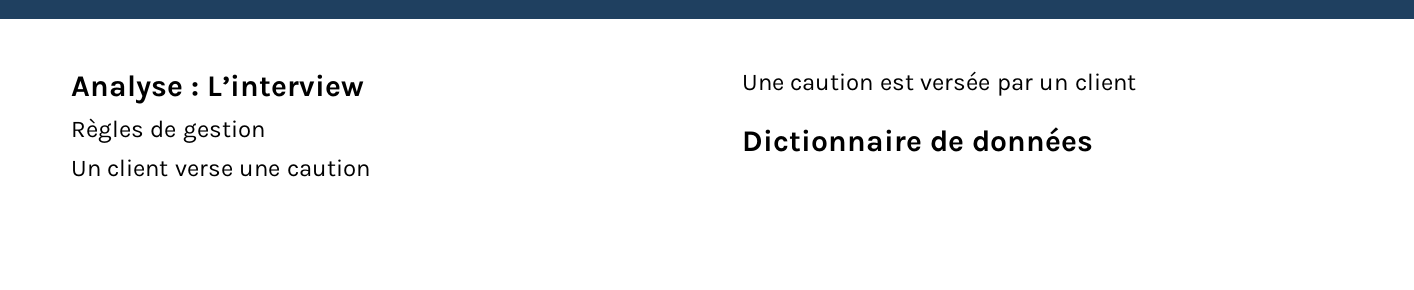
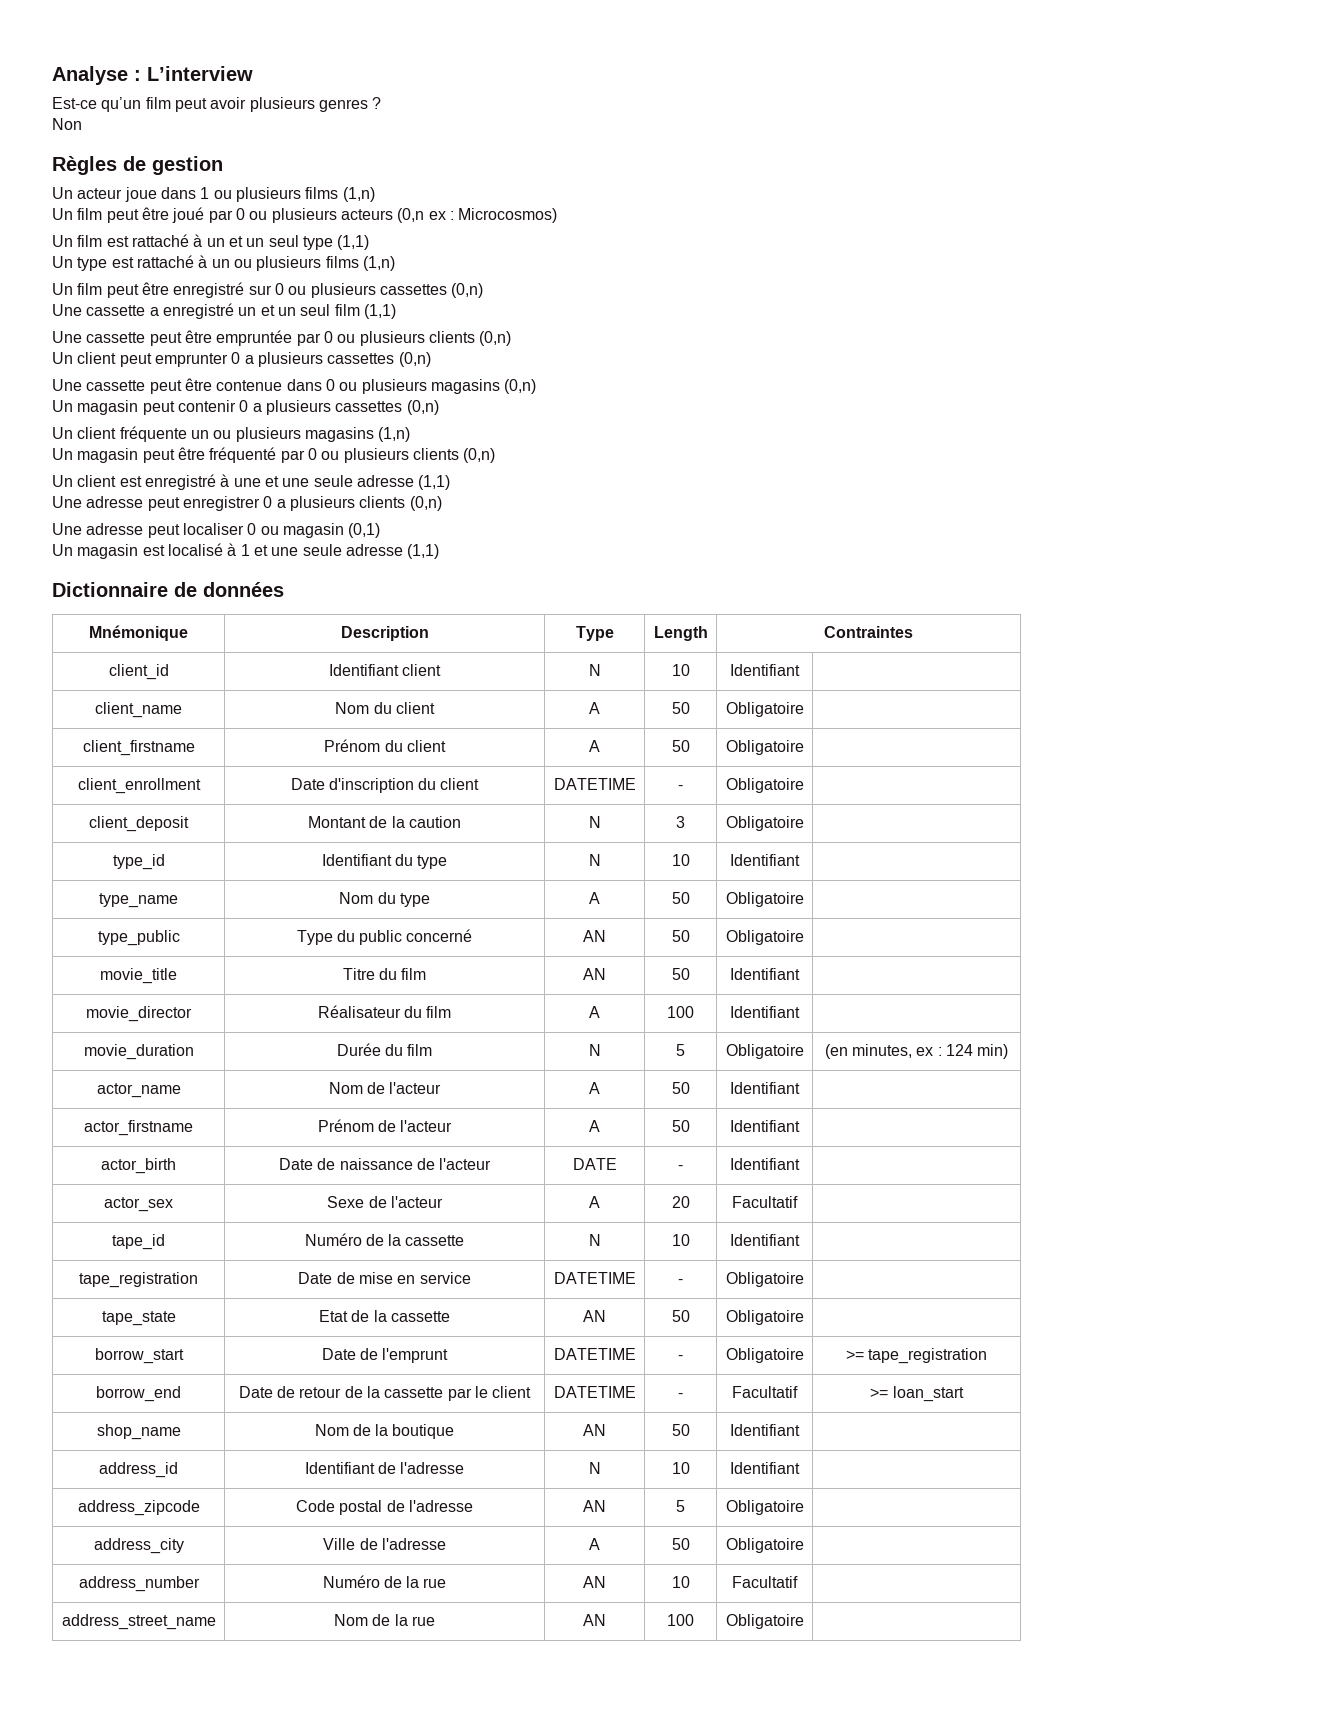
[71,118,265,143] [71,159,370,177] [742,71,1136,96] [742,127,1094,152] Règles de gestion // Un client verse une caution // Une caution est versée par un client // Dictionnaire de données -> [52,97,382,112] [52,118,82,130] [52,156,223,175] [52,187,375,202] [52,207,558,223] [52,234,370,250] [52,255,395,271] [52,282,484,298] [52,303,396,319] [52,330,512,346] [52,352,431,367] [52,378,537,394] [52,400,439,415] [52,426,411,442] [52,447,496,463] [52,474,451,490] [52,496,442,511] [52,523,381,538] [52,543,440,559] [52,582,284,597] [89,625,188,641] [340,626,429,641] [575,626,614,641] [653,626,708,641] [824,626,913,638] [108,664,169,680] [328,664,442,676] [588,664,601,676] [671,664,690,676] [730,664,800,676] [95,702,182,718] [335,702,435,714] [589,702,600,714] [671,702,690,714] [725,702,804,717] [82,740,195,756] [324,739,446,752] [589,740,600,752] [671,740,690,752] [725,740,804,755] [77,778,201,794] [290,778,480,793] [553,778,636,790] [678,785,683,790] [725,778,804,793] [89,816,189,832] [308,816,461,828] [588,816,601,828] [676,816,685,828] [725,816,804,831] [112,854,165,870] [321,854,448,869] [588,854,601,866] [671,854,690,866] [730,854,800,866] [99,893,178,908] [339,892,430,907] [589,892,600,904] [671,892,690,904] [725,892,804,907] [97,930,180,946] [296,929,473,945] [583,930,606,942] [671,930,690,942] [725,930,804,945] [100,968,177,984] [342,968,427,980] [583,968,606,980] [671,968,690,980] [730,968,800,980] [86,1006,192,1022] [317,1005,452,1018] [589,1006,600,1018] [667,1006,694,1018] [730,1006,800,1018] [83,1044,194,1060] [336,1043,433,1056] [588,1044,601,1056] [676,1044,685,1056] [725,1044,804,1059] [824,1044,1009,1059] [96,1083,181,1098] [328,1082,442,1094] [589,1082,600,1094] [671,1082,690,1094] [730,1082,800,1094] [84,1120,193,1136] [317,1119,453,1132] [589,1120,600,1132] [671,1120,690,1132] [730,1120,800,1132] [101,1158,176,1174] [278,1158,492,1170] [572,1158,617,1170] [678,1165,683,1170] [730,1158,800,1170] [104,1197,173,1212] [327,1196,443,1208] [589,1196,600,1208] [671,1196,690,1208] [732,1196,798,1208] [112,1234,165,1250] [304,1233,465,1246] [588,1234,601,1246] [671,1234,690,1246] [730,1234,800,1246] [79,1272,198,1288] [298,1272,471,1284] [553,1272,636,1284] [678,1279,683,1284] [725,1272,804,1287] [101,1311,176,1326] [319,1310,450,1322] [583,1310,606,1322] [671,1310,690,1322] [725,1310,804,1325] [94,1348,184,1364] [321,1348,449,1363] [553,1348,636,1360] [678,1355,683,1360] [725,1348,804,1363] [845,1348,988,1364] [96,1386,181,1402] [238,1386,532,1401] [553,1386,636,1398] [678,1393,683,1398] [732,1386,798,1398] [870,1386,964,1402] [96,1424,181,1440] [314,1424,455,1439] [583,1424,606,1436] [671,1424,690,1436] [730,1424,800,1436] [99,1462,178,1478] [304,1462,465,1474] [588,1462,601,1474] [671,1462,690,1474] [730,1462,800,1474] [77,1500,200,1516] [296,1500,473,1515] [583,1500,606,1512] [676,1500,685,1512] [725,1500,804,1515] [93,1538,184,1554] [323,1538,446,1550] [589,1538,600,1550] [671,1538,690,1550] [725,1538,804,1553] [78,1576,200,1592] [322,1575,447,1588] [583,1576,606,1588] [671,1576,690,1588] [732,1576,798,1588] [61,1614,216,1630] [334,1614,435,1626] [583,1614,606,1626] [667,1614,694,1626] [725,1614,804,1629] Est-ce qu’un film peut avoir plusieurs genres ? // Non // Règles de gestion // Un acteur joue dans 1 ou plusieurs films (1,n) // Un film peut être joué par 0 ou plusieurs acteurs (0,n ex : Microcosmos) // Un film est rattaché à un et un seul type (1,1) // Un type est rattaché à un ou plusieurs films (1,n) // Un film peut être enregistré sur 0 ou plusieurs cassettes (0,n) // Une cassette a enregistré un et un seul film (1,1) // Une cassette peut être empruntée par 0 ou plusieurs clients (0,n) // Un client peut emprunter 0 a plusieurs cassettes (0,n) // Une cassette peut être contenue dans 0 ou plusieurs magasins (0,n) // Un magasin peut contenir 0 a plusieurs cassettes (0,n) // Un client fréquente un ou plusieurs magasins (1,n) // Un magasin peut être fréquenté par 0 ou plusieurs clients (0,n) // Un client est enregistré à une et une seule adresse (1,1) // Une adresse peut enregistrer 0 a plusieurs clients (0,n) // Une adresse peut localiser 0 ou magasin (0,1) // Un magasin est localisé à 1 et une seule adresse (1,1) // Dictionnaire de données // Mnémonique | Description | Type | Length | Contraintes // client_id | Identifiant client | N | 10 | Identifiant | // client_name | Nom du client | A | 50 | Obligatoire | // client_firstname | Prénom du client | A | 50 | Obligatoire | // client_enrollment | Date d'inscription du client | DATETIME | - | Obligatoire | // client_deposit | Montant de la caution | N | 3 | Obligatoire | // type_id | Identifiant du type | N | 10 | Identifiant | // type_name | Nom du type | A | 50 | Obligatoire | // type_public | Type du public concerné | AN | 50 | Obligatoire | // movie_title | Titre du film | AN | 50 | Identifiant | // movie_director | Réalisateur du film | A | 100 | Identifiant | // movie_duration | Durée du film | N | 5 | Obligatoire | (en minutes, ex : 124 min) // actor_name | Nom de l'acteur | A | 50 | Identifiant | // actor_firstname | Prénom de l'acteur | A | 50 | Identifiant | // actor_birth | Date de naissance de l'acteur | DATE | - | Identifiant | // actor_sex | Sexe de l'acteur | A | 20 | Facultatif | // tape_id | Numéro de la cassette | N | 10 | Identifiant | // tape_registration | Date de mise en service | DATETIME | - | Obligatoire | // tape_state | Etat de la cassette | AN | 50 | Obligatoire | // borrow_start | Date de l'emprunt | DATETIME | - | Obligatoire | >= tape_registration // borrow_end | Date de retour de la cassette par le client | DATETIME | - | Facultatif | >= loan_start // shop_name | Nom de la boutique | AN | 50 | Identifiant | // address_id | Identifiant de l'adresse | N | 10 | Identifiant | // address_zipcode | Code postal de l'adresse | AN | 5 | Obligatoire | // address_city | Ville de l'adresse | A | 50 | Obligatoire | // address_number | Numéro de la rue | AN | 10 | Facultatif | // address_street_name | Nom de la rue | AN | 100 | Obligatoire |

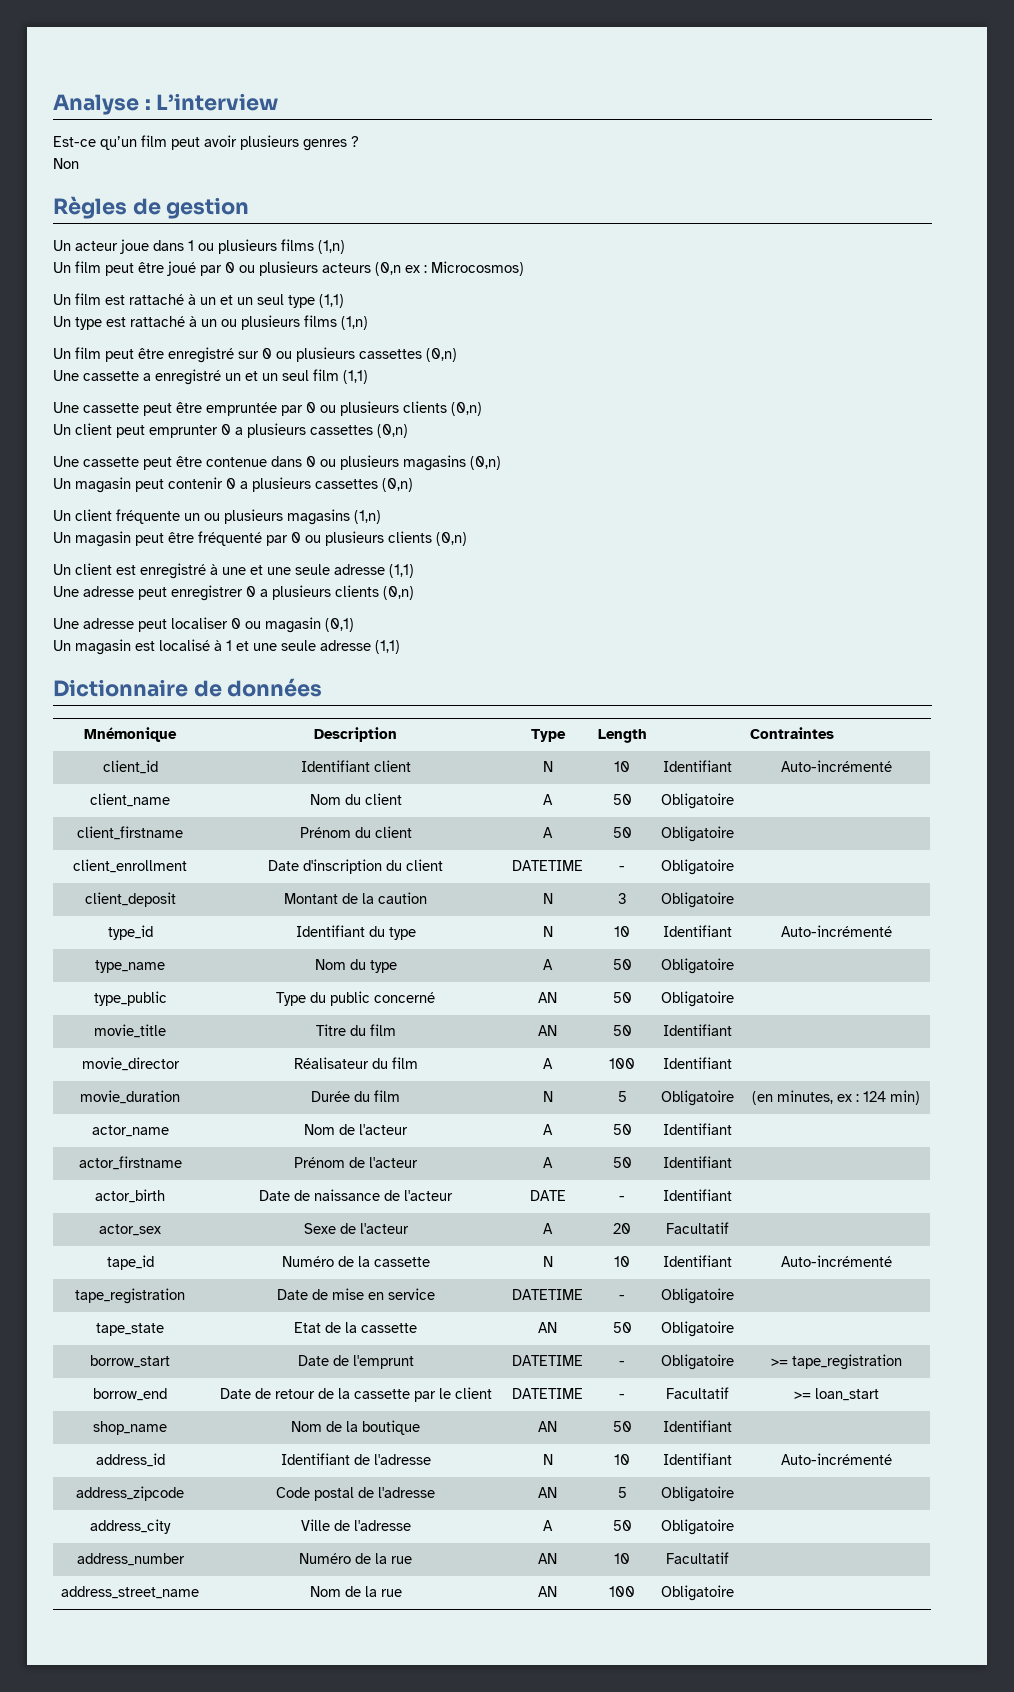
(800, 670) none -> [780,760,892,772] Auto-incrémenté
(800, 860) none -> [780,925,892,937] Auto-incrémenté
(800, 1240) none -> [780,1255,892,1267] Auto-incrémenté
(800, 1468) none -> [780,1453,892,1465] Auto-incrémenté

